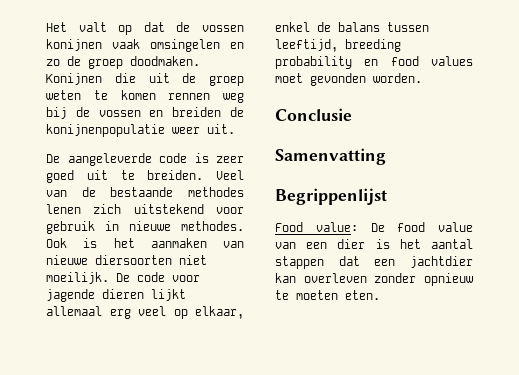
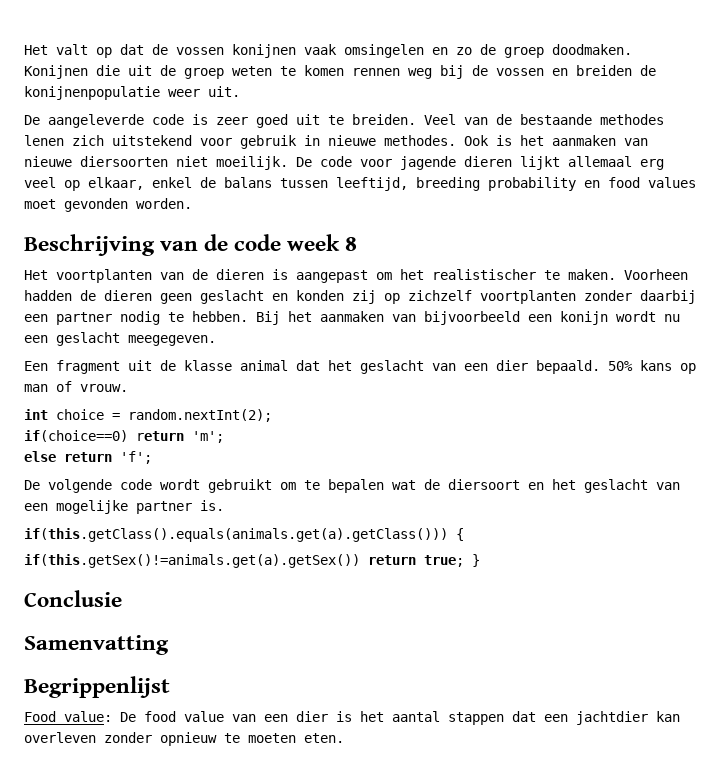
(422, 78) none -> [24,234,358,256] [24,269,688,283] [24,290,696,304] [24,311,680,325] [24,332,216,346] [24,360,696,374] [24,381,128,392] [24,409,272,422] [24,430,224,443] [24,451,152,464] [24,479,680,493] [24,500,224,514] [24,528,464,542] [24,554,480,568] // Beschrijving van de code week 8 // Het voortplanten van de dieren is aangepast om het realistischer te maken. Voorheen hadden de dieren geen geslacht en konden zij op zichzelf voortplanten zonder daarbij een partner nodig te hebben. Bij het aanmaken van bijvoorbeeld een konijn wordt nu een geslacht meegegeven. // Een fragment uit de klasse animal dat het geslacht van een dier bepaald. 50% kans op man of vrouw. // int choice = random.nextInt(2); // if(choice==0) return 'm'; // else return 'f'; // De volgende code wordt gebruikt om te bepalen wat de diersoort en het geslacht van een mogelijke partner is. // if(this.getClass().equals(animals.get(a).getClass())) { // if(this.getSex()!=animals.get(a).getSex()) return true; }

